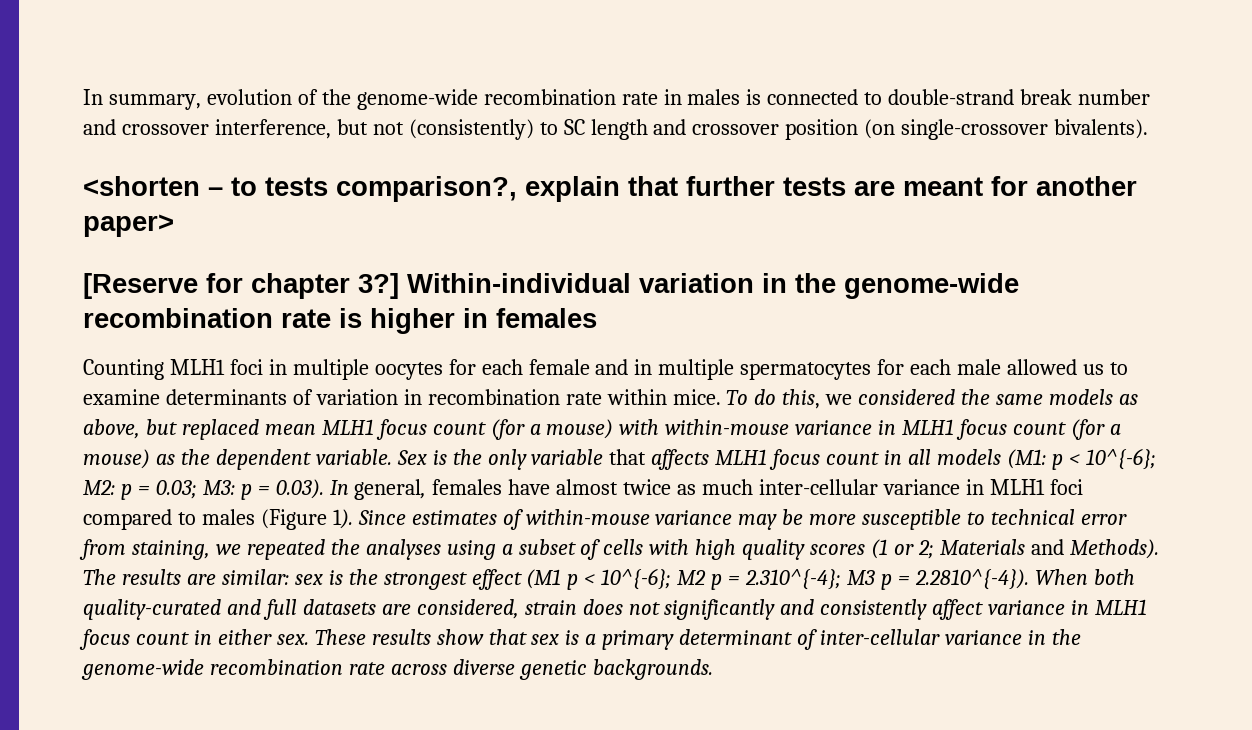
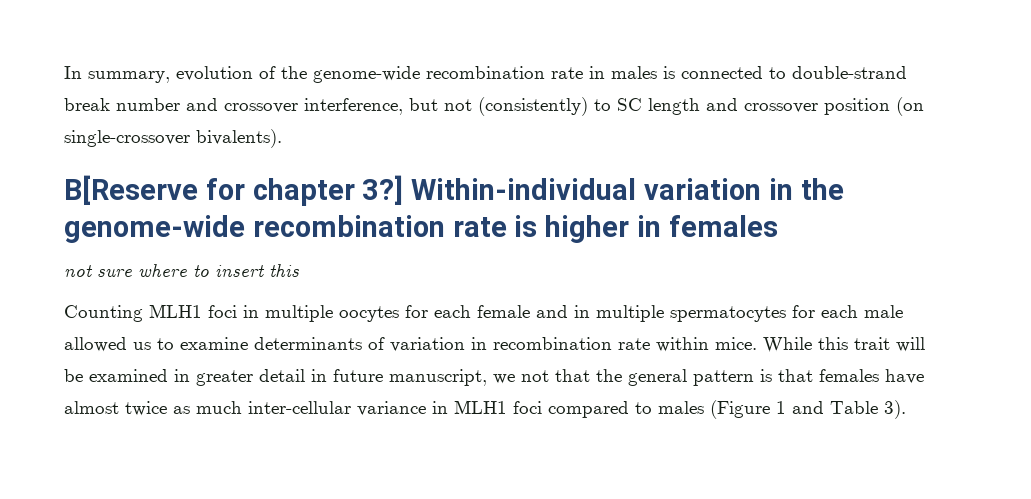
[83,176,1137,202] [83,214,174,237] [83,273,198,299] <shorten – to tests comparison?, explain that further tests are meant for another paper> // [Reserve -> [64,175,198,205] B[Reserve
(597, 318) none -> [64,264,299,277] // not sure where to insert this
[726,389,1138,409] [83,419,1121,440] [83,448,1156,470] [83,479,427,500] To do this, we considered the same models as above, but replaced mean MLH1 focus count (for a mouse) with within-mouse variance in MLH1 focus count (for a mouse) as the dependent variable. Sex is the only variable that affects MLH1 focus count in all models (M1: p < 10^{-6}; M2: p = 0.03; M3: p = 0.03). In general, -> [763,337,925,353] [64,369,813,386] While this trait will be examined in greater detail in future manuscript, we not that the general pattern is that
[332,509,1128,530] [79,539,1159,560] [83,568,1135,590] [83,599,1148,620] [79,629,1081,650] [81,659,713,680] 1). Since estimates of within-mouse variance may be more susceptible to technical error from staining, we repeated the analyses using a subset of cells with high quality scores (1 or 2; Materials and Methods). The results are similar: sex is the strongest effect (M1 p < 10^{-6}; M2 p = 2.310^{-4}; M3 p = 2.2810^{-4}). When both quality-curated and full datasets are considered, strain does not significantly and consistently affect variance in MLH1 focus count in either sex. These results show that sex is a primary determinant of inter-cellular variance in the genome-wide recombination rate across diverse genetic backgrounds. -> [776,400,906,419] 1 and Table 3).

